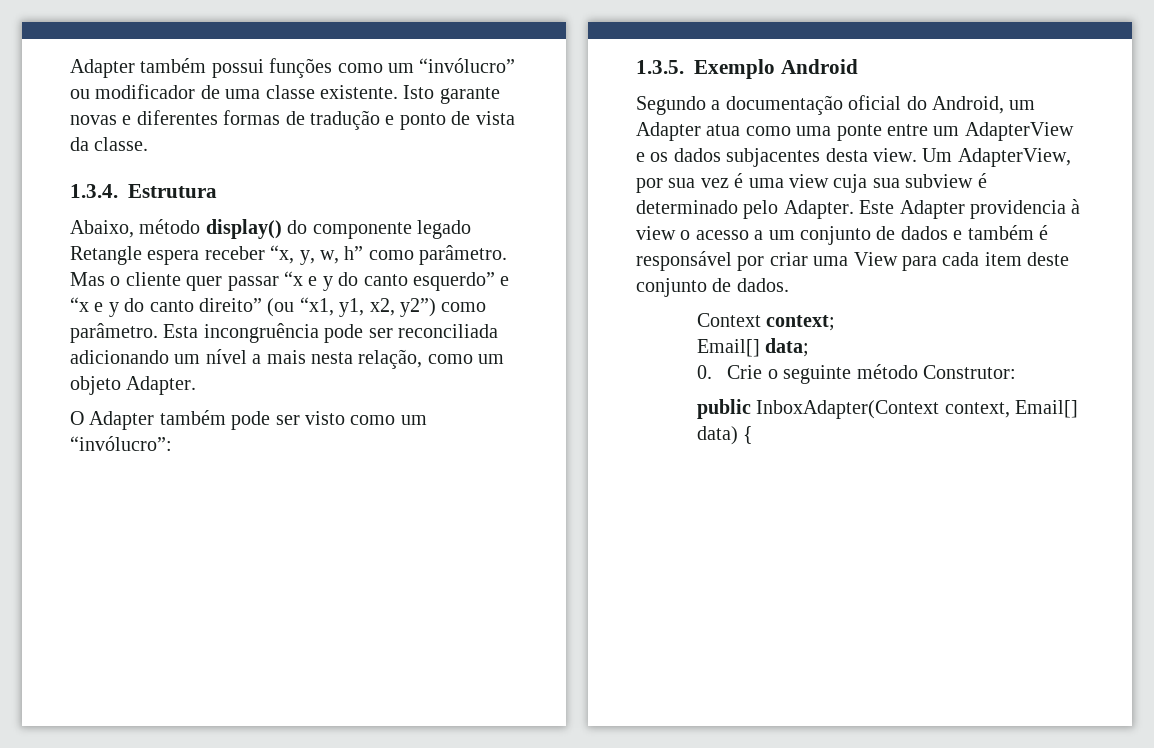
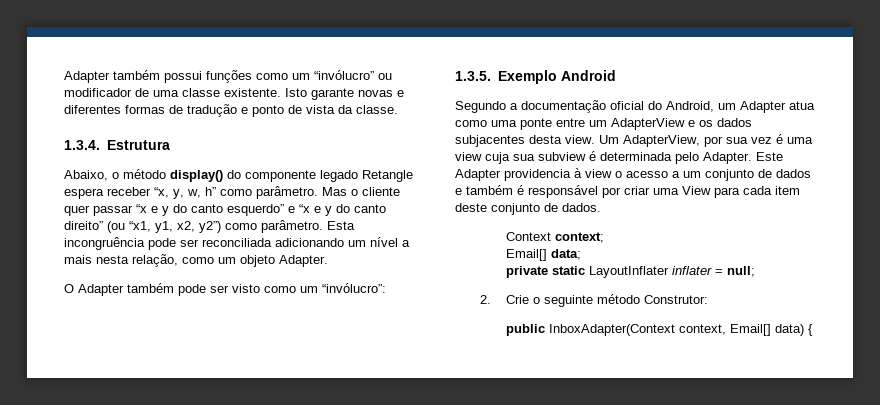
(134, 229) none -> [112,172,119,179] o
[636,200,738,214] determinado -> [600,152,672,161] determinada
[696,365,712,379] 0. -> [505,266,755,278] [480,295,492,304] private static LayoutInflater inflater = null; // 2.

